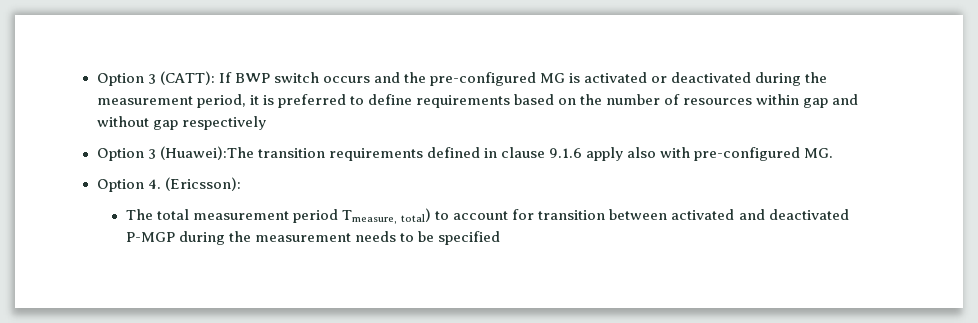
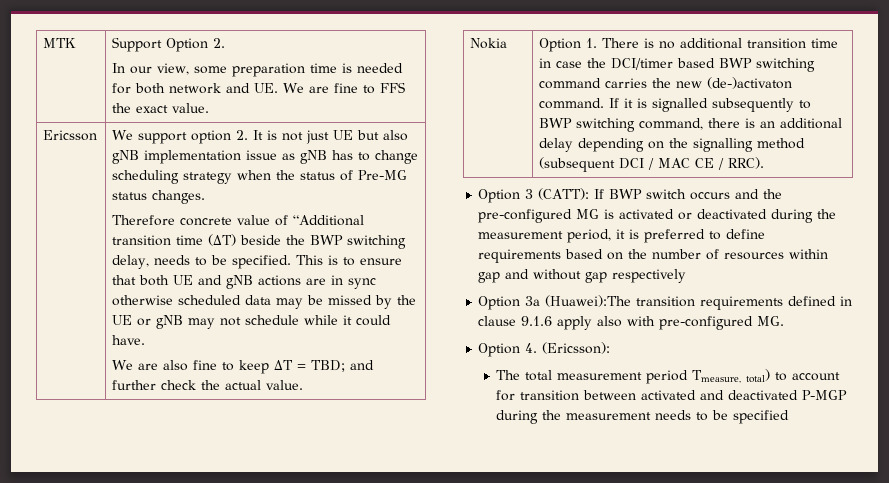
(96, 79) none -> [43,38,77,48] [112,37,226,52] [112,63,404,77] [112,82,406,94] [112,103,210,113] [43,130,98,141] [112,130,409,144] [112,150,419,164] [112,170,408,184] [112,190,206,204] [112,215,365,226] [112,234,407,249] [112,255,403,269] [112,275,377,289] [112,295,417,309] [112,315,392,329] [112,335,146,345] [112,360,375,374] [112,380,304,390] [470,38,508,49] [539,38,839,52] [539,58,816,72] [539,77,793,89] [539,98,812,112] [539,118,843,132] [539,138,806,152] [539,157,765,172] MTK | Support Option 2. // In our view, some preparation time is needed for both network and UE. We are fine to FFS the exact value. // Ericsson | We support option 2. It is not just UE but also gNB implementation issue as gNB has to change scheduling strategy when the status of Pre-MG status changes. // Therefore concrete value of “Additional transition time (ΔT) beside the BWP switching delay, needs to be specified. This is to ensure that both UE and gNB actions are in sync otherwise scheduled data may be missed by the UE or gNB may not schedule while it could have. // We are also fine to keep ΔT = TBD; and further check the actual value. // Nokia | Option 1. There is no additional transition time in case the DCI/timer based BWP switching command carries the new (de-)activaton command. If it is signalled subsequently to BWP switching command, there is an additional delay depending on the signalling method (subsequent DCI / MAC CE / RRC). //
[147,149,156,159] 3 -> [525,296,541,306] 3a

